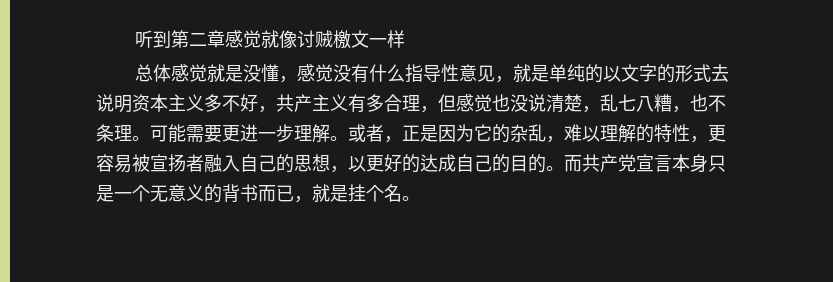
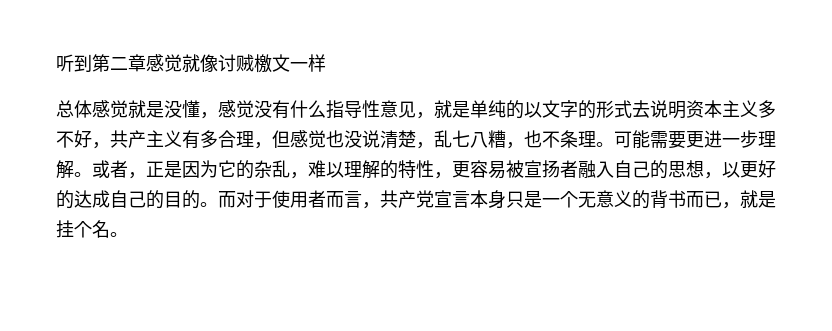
(582, 163) none -> [236,190,380,209] 对于使用者而言，

